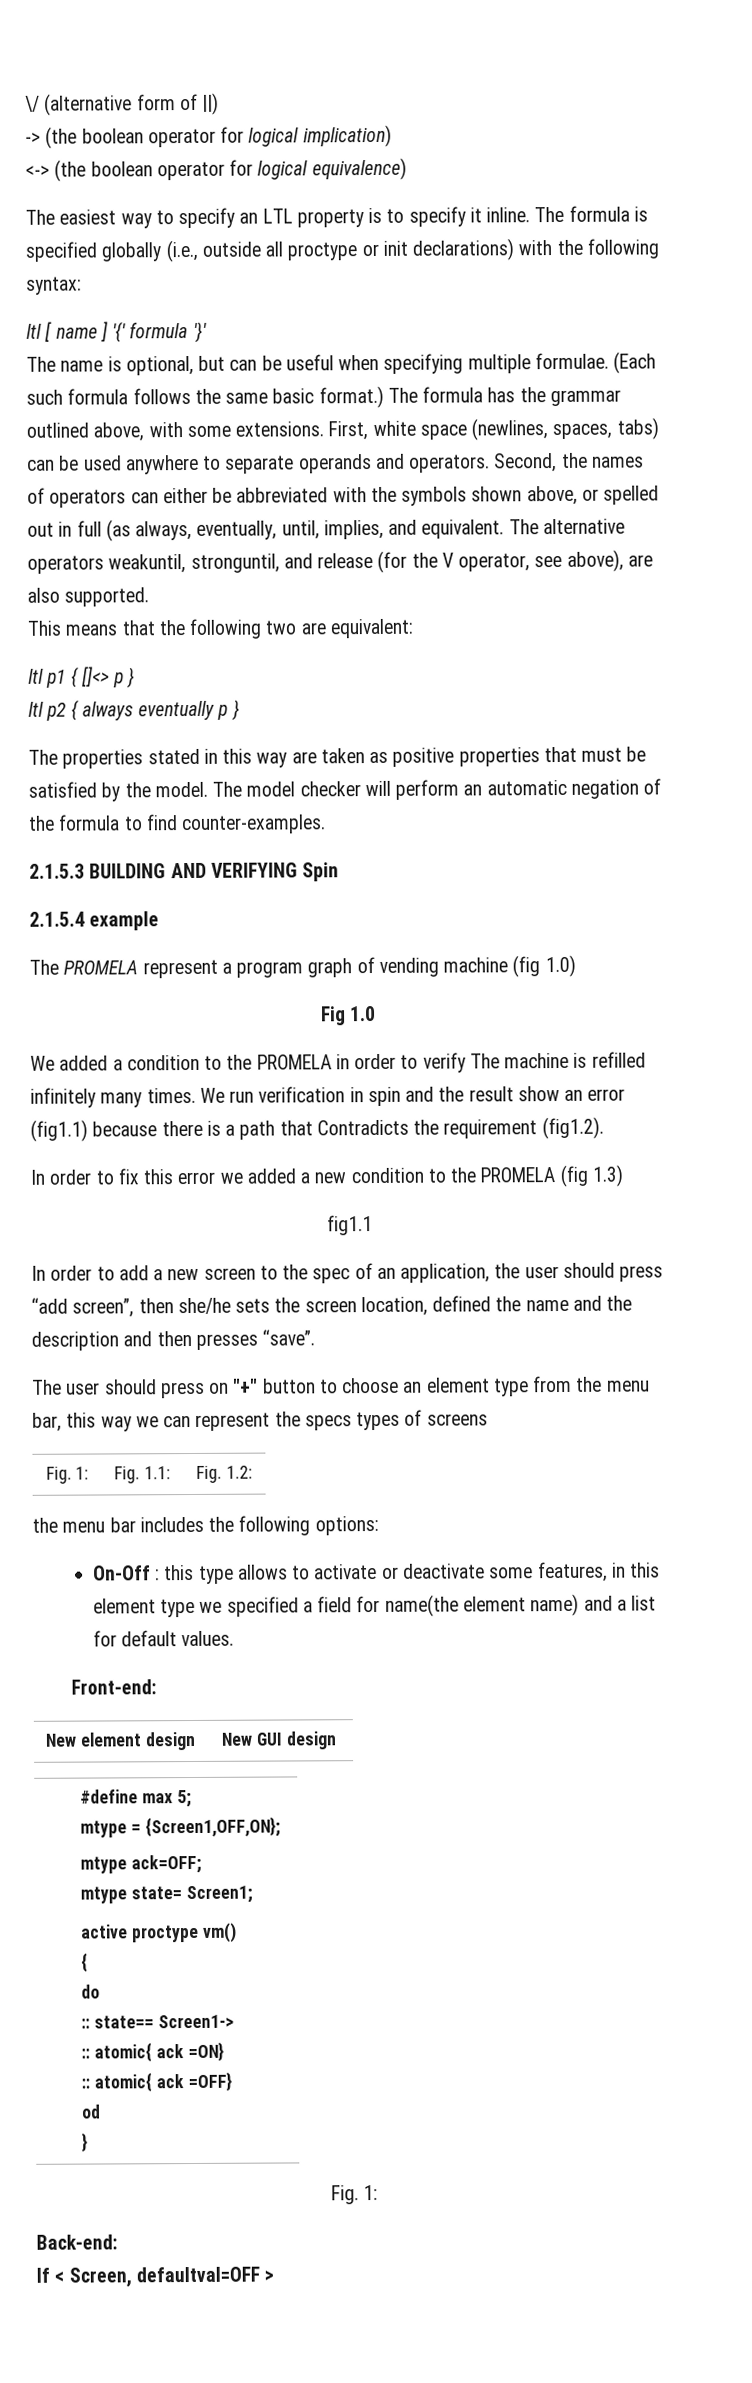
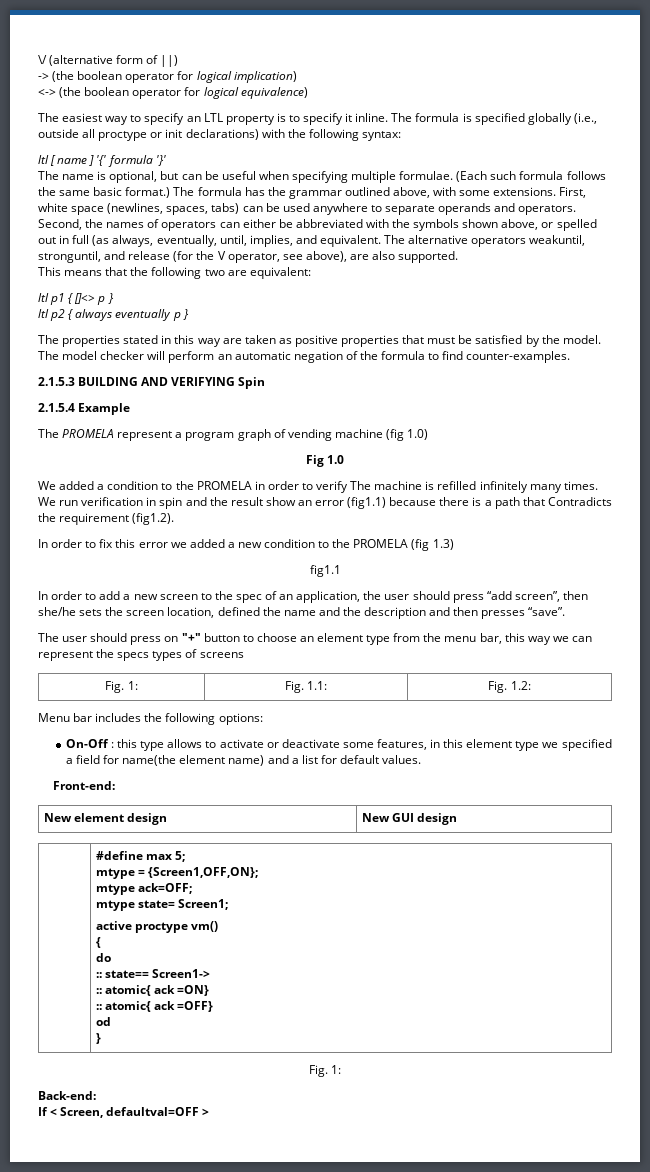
[89,911,160,931] example -> [78,403,131,415] Example
[32,1517,106,1533] the menu -> [38,713,70,722] Menu

